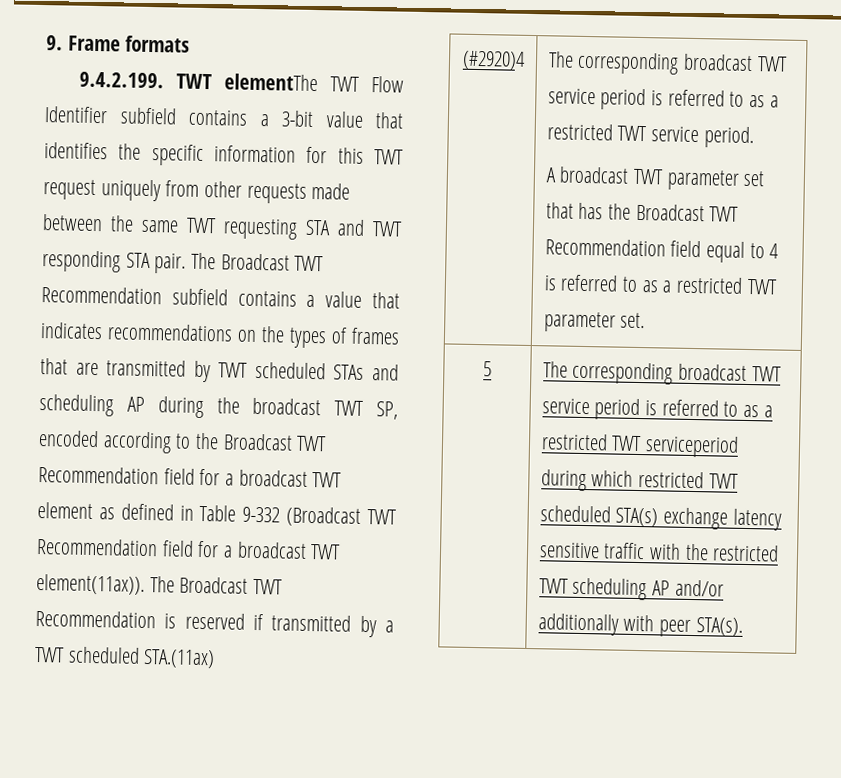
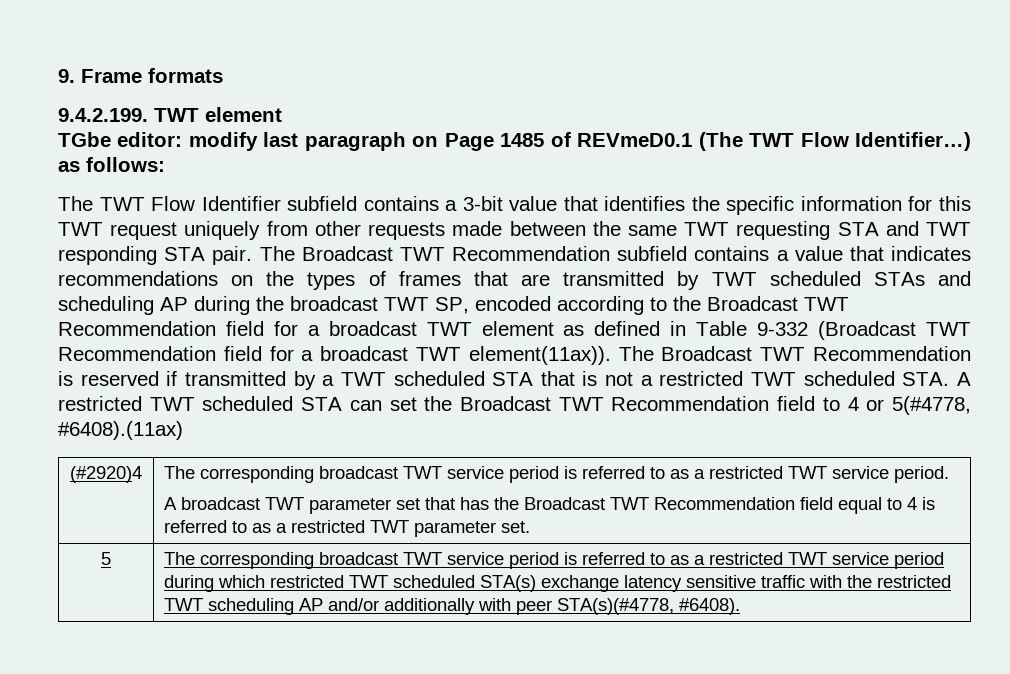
[223,73,318,92] elementThe -> [205,107,282,122] [58,132,971,151] [58,157,165,172] [58,196,93,211] element // TGbe editor: modify last paragraph on Page 1485 of REVmeD0.1 (The TWT Flow Identifier…) as follows: // The
[143,648,216,669] STA.(11ax) -> [492,371,971,386] [58,396,971,415] [58,421,183,440] STA that is not a restricted TWT scheduled STA. A restricted TWT scheduled STA can set the Broadcast TWT Recommendation field to 4 or 5(#4778, #6408).(11ax)
[645,435,740,458] serviceperiod -> [832,552,945,569] service period
[695,617,743,636] STA(s). -> [557,598,741,615] STA(s)(#4778, #6408).

